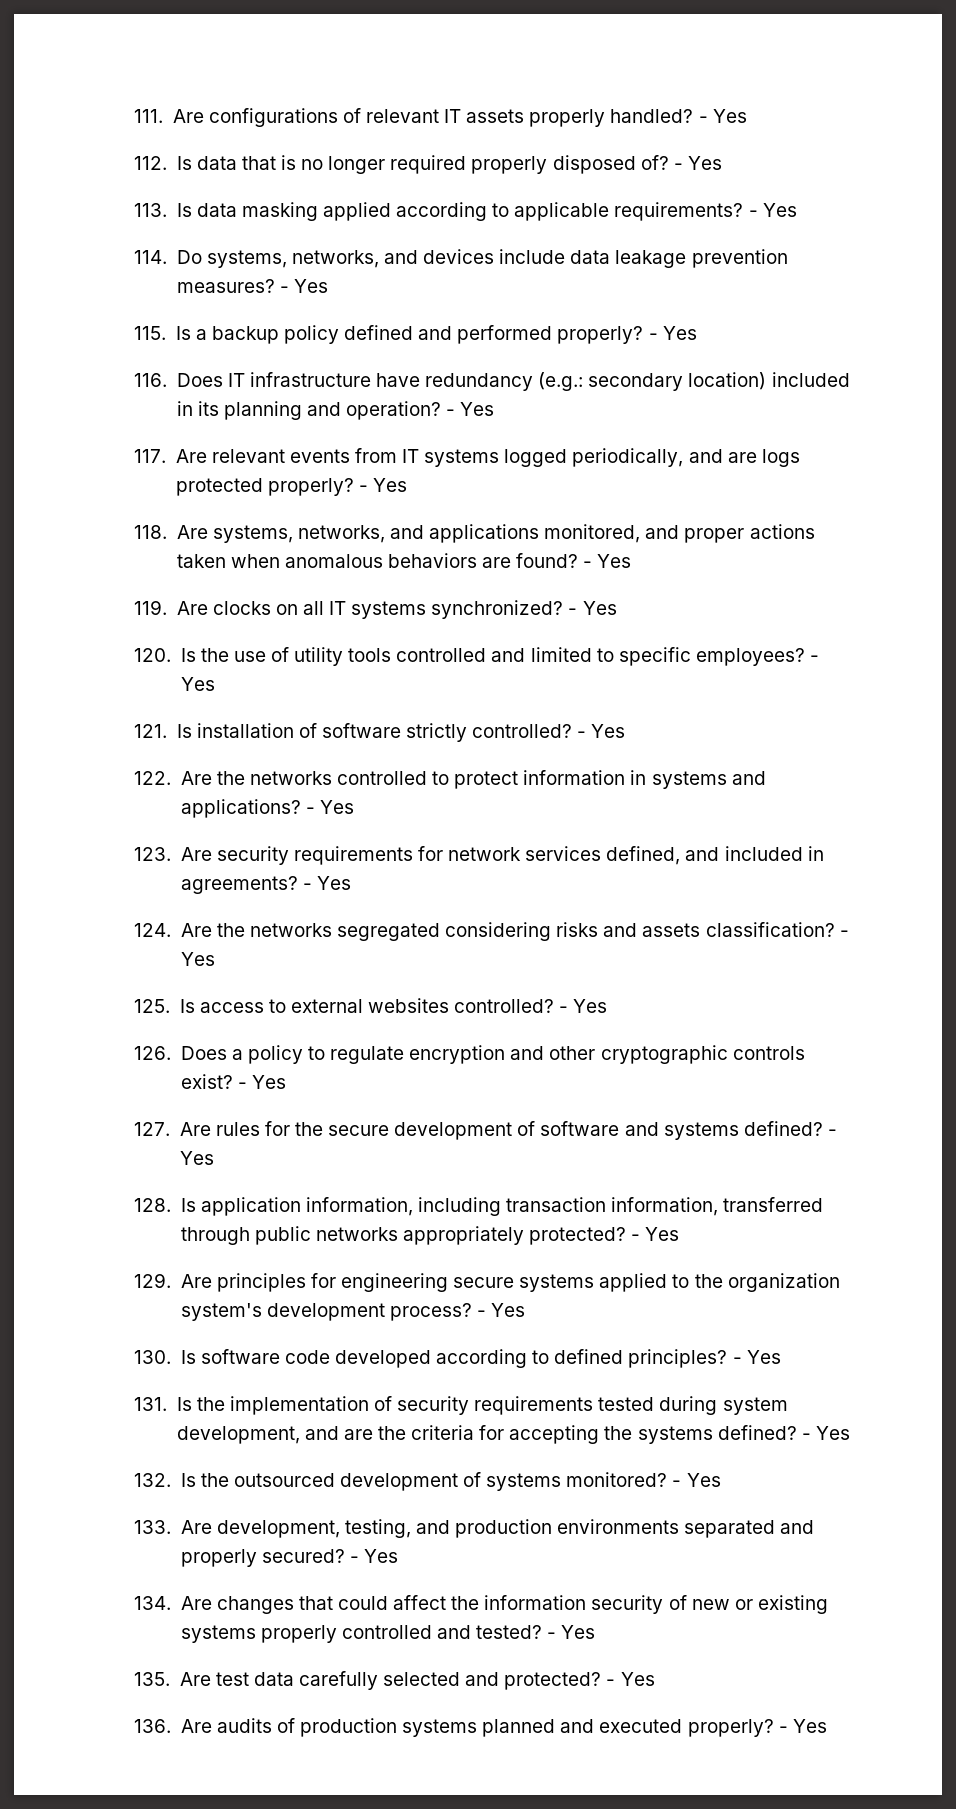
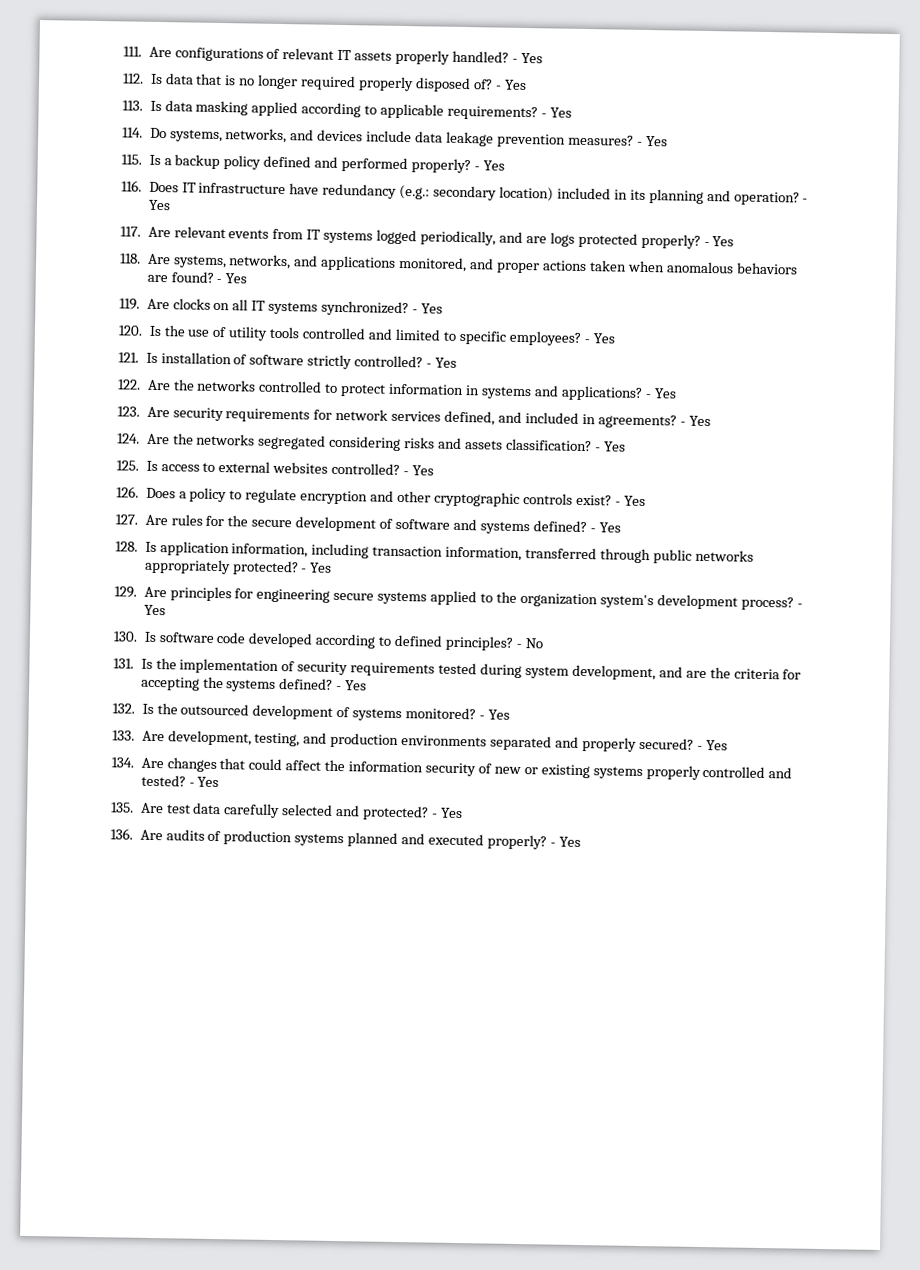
[746,1350,781,1364] Yes -> [524,638,543,649] No

